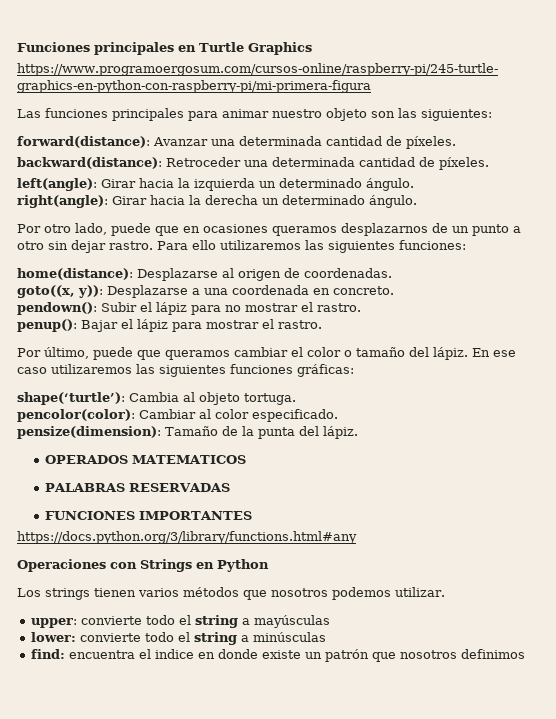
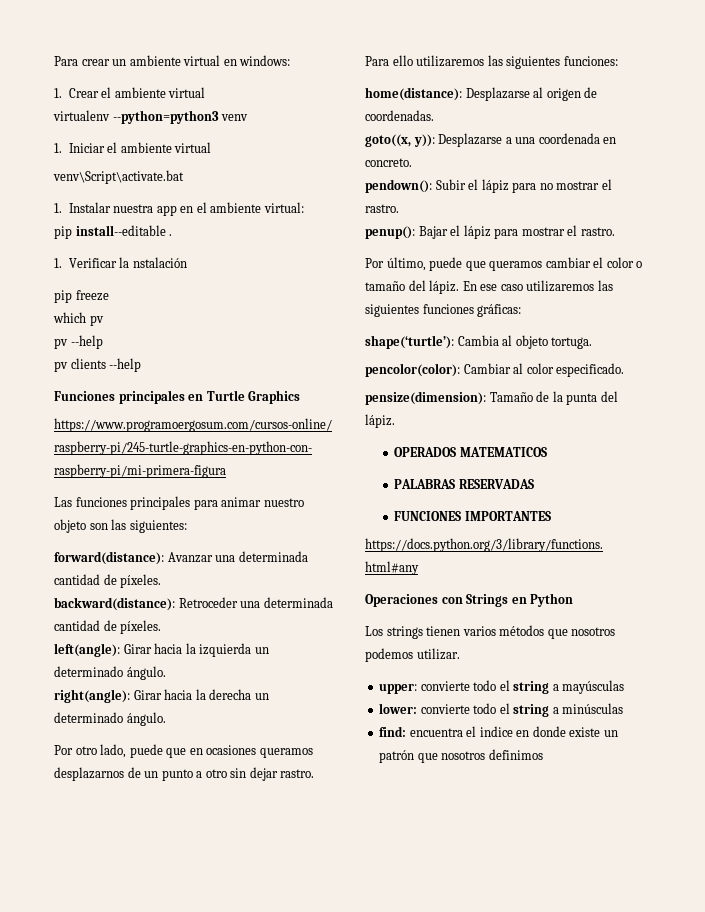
(17, 47) none -> [54,55,291,66] [54,87,206,98] [53,110,249,124] [54,142,212,153] [53,170,184,184] [54,202,304,216] [54,225,173,239] [54,257,187,268] [54,290,109,303] [53,312,104,326] [54,335,103,349] [54,358,142,372] Para crear un ambiente virtual en windows: // 1. Crear el ambiente virtual // virtualenv --python=python3 venv // 1. Iniciar el ambiente virtual // venv\Script\activate.bat // 1. Instalar nuestra app en el ambiente virtual: // pip install--editable . // 1. Verificar la nstalación // pip freeze // which pv // pv --help // pv clients --help //

